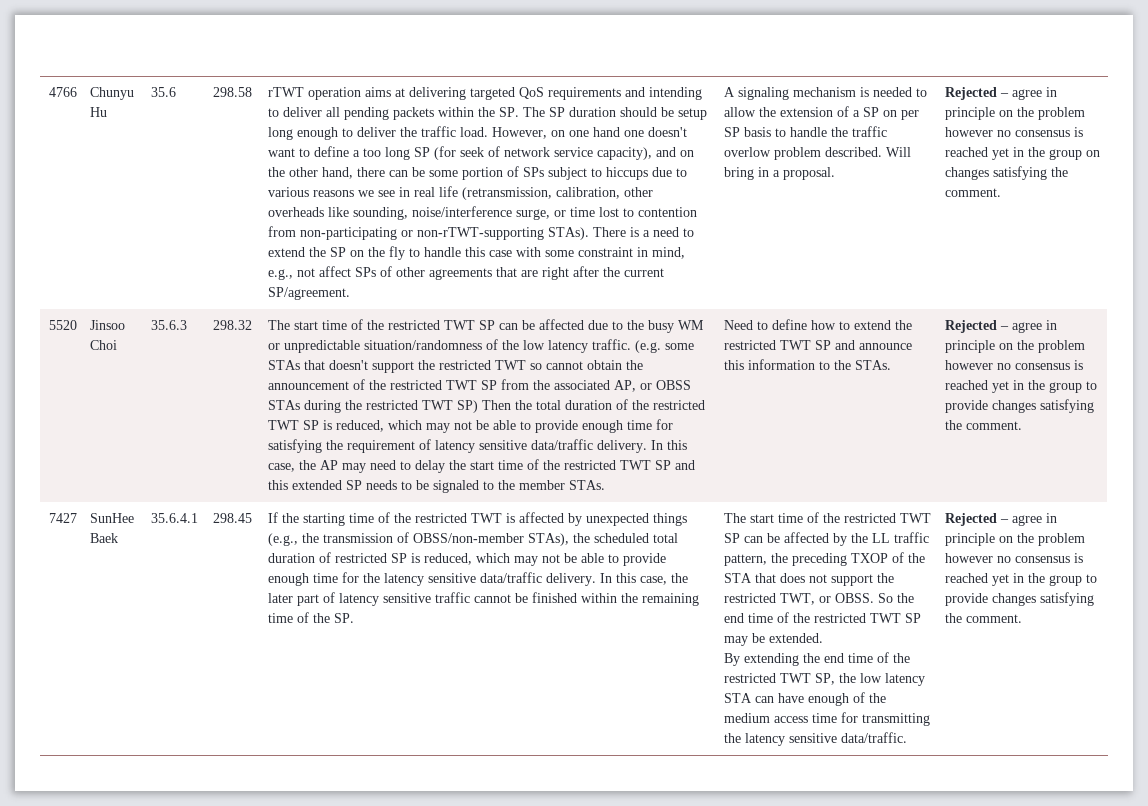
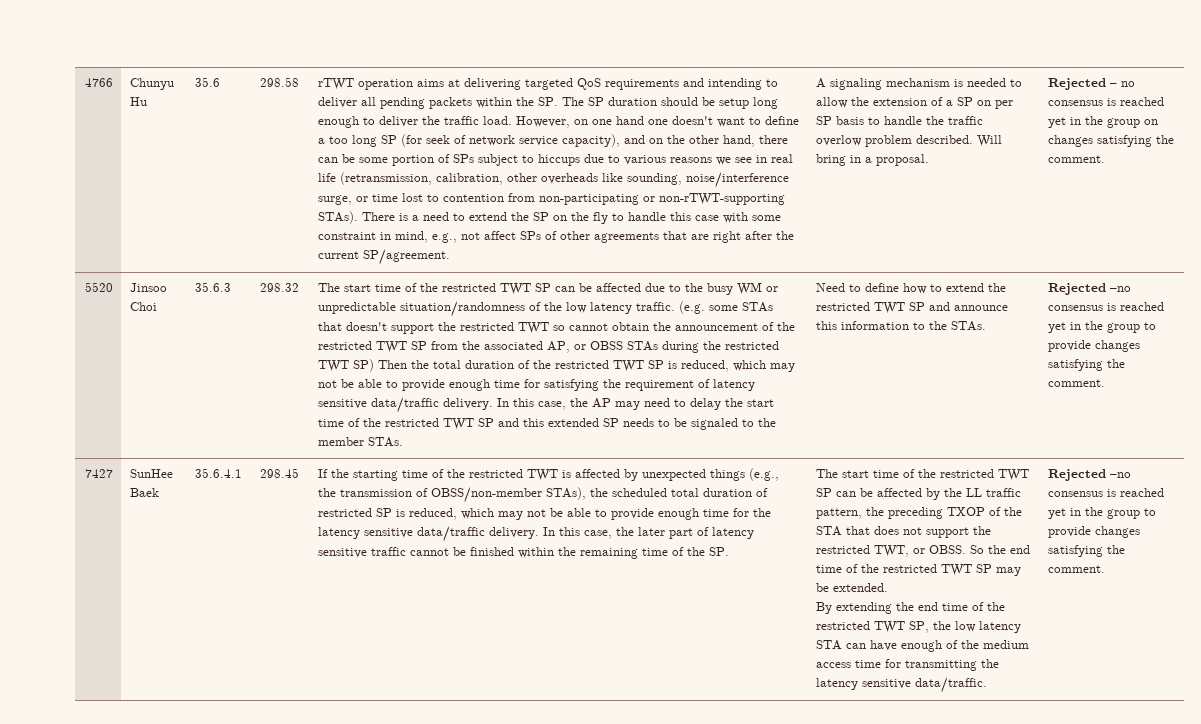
[1012,87,1058,100] [945,107,1086,120] [945,127,994,137] agree in principle on the problem however -> (1117, 85) none
[1000,320,1058,333] [945,340,1086,353] [945,360,1012,370] – agree in principle on the problem however no -> [1109,286,1131,292] –no
[1000,513,1058,526] [945,533,1086,546] [945,553,1012,563] – agree in principle on the problem however no -> [1109,472,1131,478] –no

